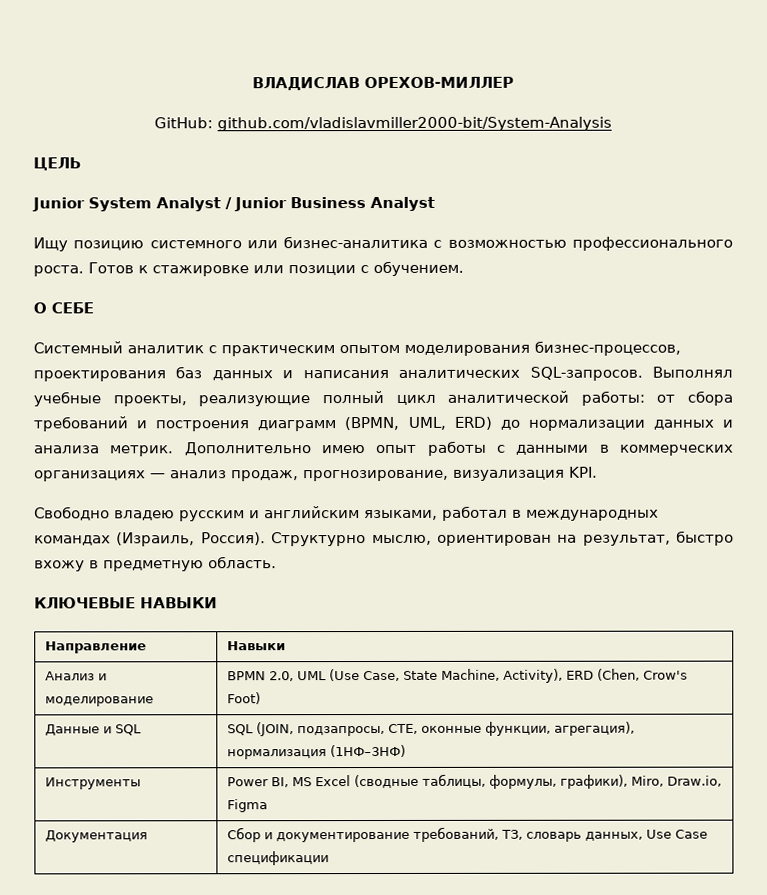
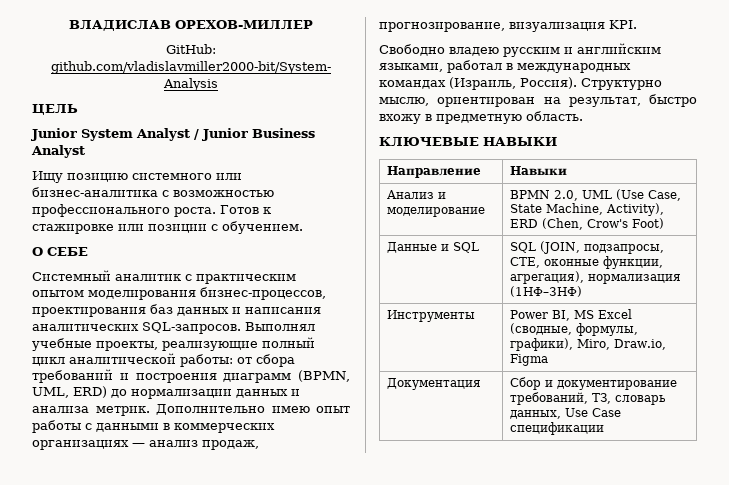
[353,773,486,789] (сводные таблицы, -> [510,323,573,335] (сводные,

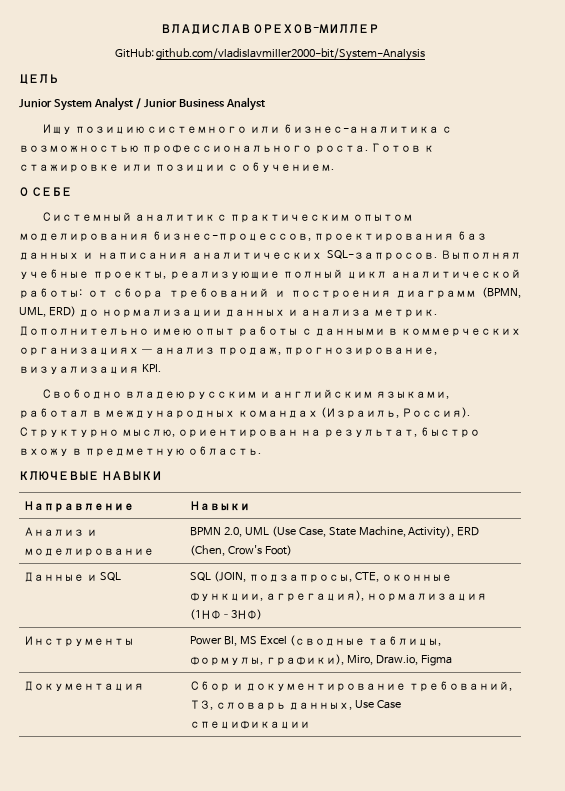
[510,323,573,335] (сводные, -> [289,635,441,646] (сводные таблицы,

